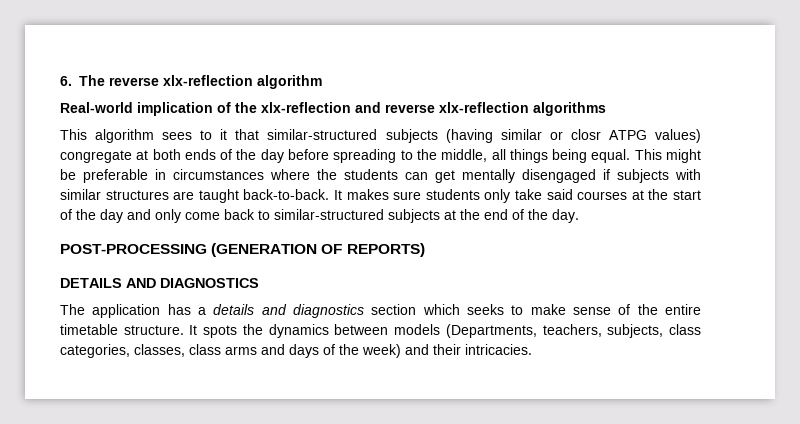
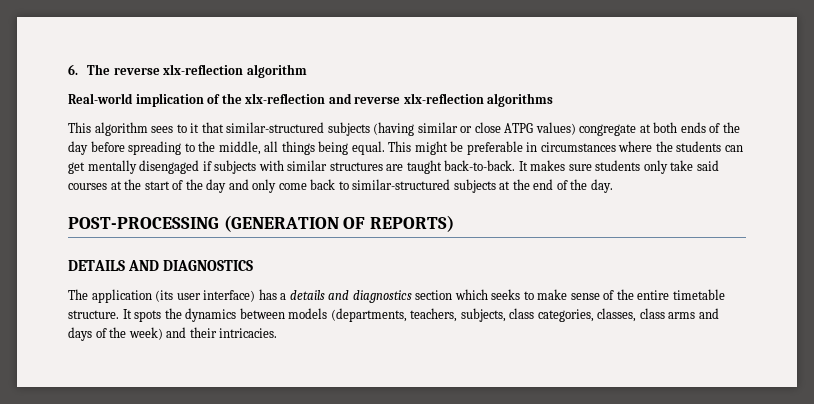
[570,129,601,140] closr -> [474,122,501,133] close
(161, 311) none -> [155,290,256,302] (its user interface)
[445,324,537,338] (Departments, -> [330,308,407,322] (departments,

